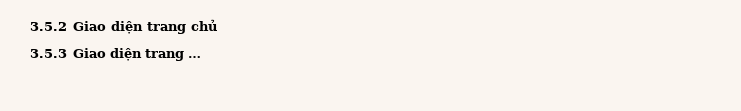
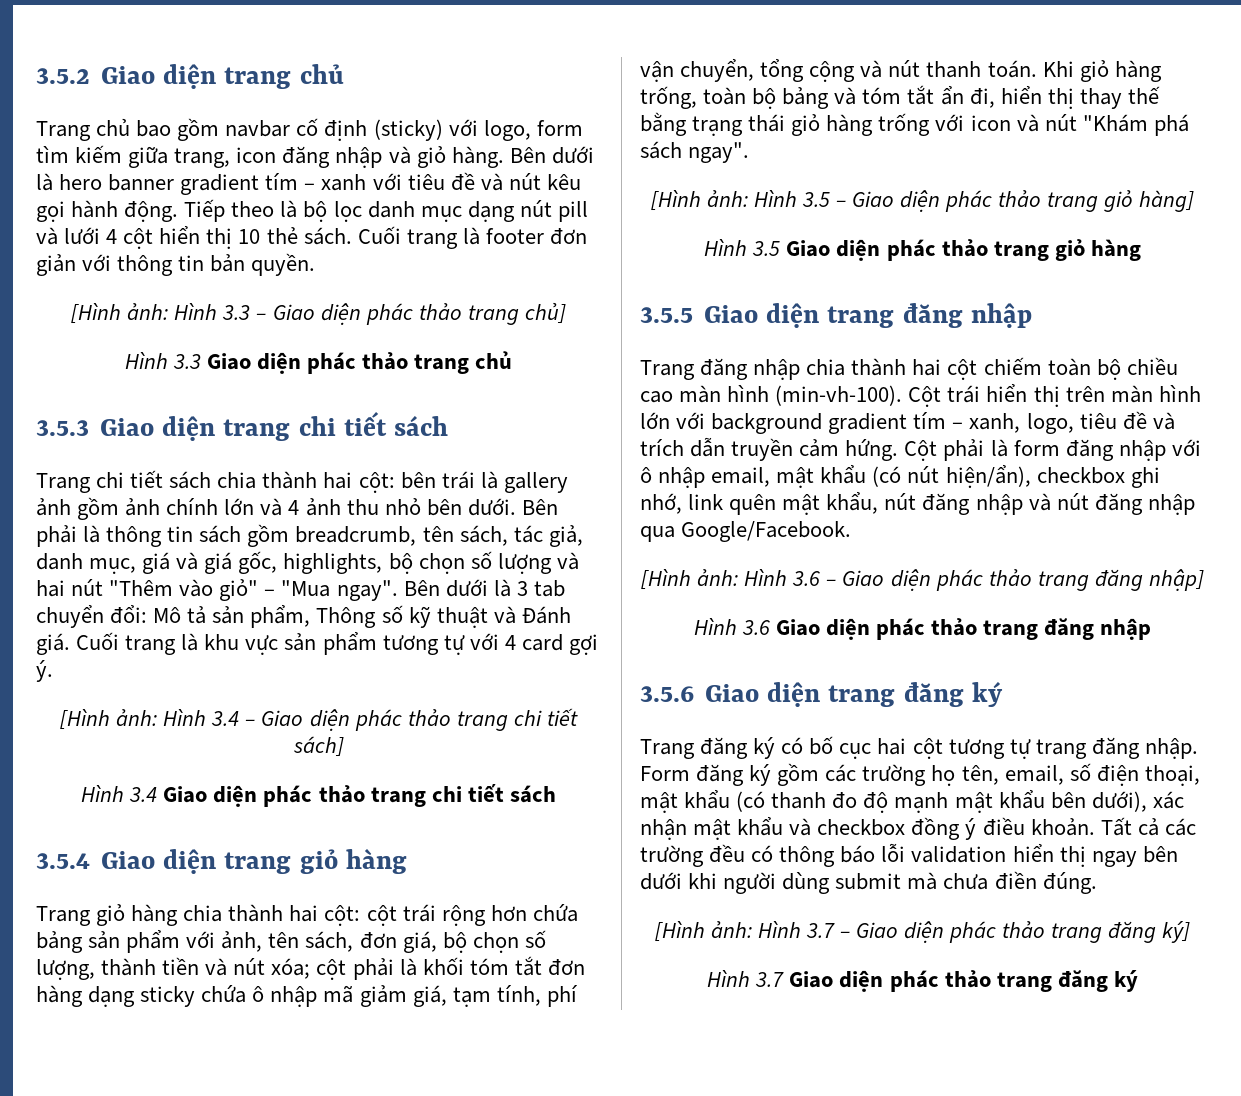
[30,48,202,61] 3.5.3 Giao diện trang … -> [36,118,583,141] [36,145,594,168] [36,172,581,195] [36,199,588,222] [36,225,587,249] [36,253,316,276] [71,302,566,325] [124,351,513,374] [36,412,448,441] [36,470,568,493] [36,497,558,520] [36,524,583,547] [36,551,579,574] [36,579,565,601] [36,604,571,628] [36,631,598,655] [36,660,53,682] [60,708,578,731] [292,736,344,757] [81,784,556,807] [36,848,407,874] [36,904,578,926] [36,929,546,953] [36,956,585,980] [36,985,578,1007] [640,58,1162,82] [640,85,1160,109] [640,112,1189,136] [640,141,750,163] [650,190,1195,212] [704,239,1141,261] [640,303,1032,328] [640,357,1178,380] [640,383,1201,407] [640,411,1175,434] [640,437,1201,461] [640,464,1160,488] [640,491,1195,515] [640,521,852,542] [641,569,1204,591] [693,618,1152,640] [640,681,1003,707] [640,736,1198,759] [640,763,1200,786] [640,789,1184,813] [640,816,1196,840] [640,843,1178,867] [640,871,1097,894] [654,921,1191,943] [707,970,1138,992] Trang chủ bao gồm navbar cố định (sticky) với logo, form tìm kiếm giữa trang, icon đăng nhập và giỏ hàng. Bên dưới là hero banner gradient tím – xanh với tiêu đề và nút kêu gọi hành động. Tiếp theo là bộ lọc danh mục dạng nút pill và lưới 4 cột hiển thị 10 thẻ sách. Cuối trang là footer đơn giản với thông tin bản quyền. // [Hình ảnh: Hình 3.3 – Giao diện phác thảo trang chủ] // Hình 3.3 Giao diện phác thảo trang chủ // 3.5.3 Giao diện trang chi tiết sách // Trang chi tiết sách chia thành hai cột: bên trái là gallery ảnh gồm ảnh chính lớn và 4 ảnh thu nhỏ bên dưới. Bên phải là thông tin sách gồm breadcrumb, tên sách, tác giả, danh mục, giá và giá gốc, highlights, bộ chọn số lượng và hai nút "Thêm vào giỏ" – "Mua ngay". Bên dưới là 3 tab chuyển đổi: Mô tả sản phẩm, Thông số kỹ thuật và Đánh giá. Cuối trang là khu vực sản phẩm tương tự với 4 card gợi ý. // [Hình ảnh: Hình 3.4 – Giao diện phác thảo trang chi tiết sách] // Hình 3.4 Giao diện phác thảo trang chi tiết sách // 3.5.4 Giao diện trang giỏ hàng // Trang giỏ hàng chia thành hai cột: cột trái rộng hơn chứa bảng sản phẩm với ảnh, tên sách, đơn giá, bộ chọn số lượng, thành tiền và nút xóa; cột phải là khối tóm tắt đơn hàng dạng sticky chứa ô nhập mã giảm giá, tạm tính, phí vận chuyển, tổng cộng và nút thanh toán. Khi giỏ hàng trống, toàn bộ bảng và tóm tắt ẩn đi, hiển thị thay thế bằng trạng thái giỏ hàng trống với icon và nút "Khám phá sách ngay". // [Hình ảnh: Hình 3.5 – Giao diện phác thảo trang giỏ hàng] // Hình 3.5 Giao diện phác thảo trang giỏ hàng // 3.5.5 Giao diện trang đăng nhập // Trang đăng nhập chia thành hai cột chiếm toàn bộ chiều cao màn hình (min-vh-100). Cột trái hiển thị trên màn hình lớn với background gradient tím – xanh, logo, tiêu đề và trích dẫn truyền cảm hứng. Cột phải là form đăng nhập với ô nhập email, mật khẩu (có nút hiện/ẩn), checkbox ghi nhớ, link quên mật khẩu, nút đăng nhập và nút đăng nhập qua Google/Facebook. // [Hình ảnh: Hình 3.6 – Giao diện phác thảo trang đăng nhập] // Hình 3.6 Giao diện phác thảo trang đăng nhập // 3.5.6 Giao diện trang đăng ký // Trang đăng ký có bố cục hai cột tương tự trang đăng nhập. Form đăng ký gồm các trường họ tên, email, số điện thoại, mật khẩu (có thanh đo độ mạnh mật khẩu bên dưới), xác nhận mật khẩu và checkbox đồng ý điều khoản. Tất cả các trường đều có thông báo lỗi validation hiển thị ngay bên dưới khi người dùng submit mà chưa điền đúng. // [Hình ảnh: Hình 3.7 – Giao diện phác thảo trang đăng ký] // Hình 3.7 Giao diện phác thảo trang đăng ký

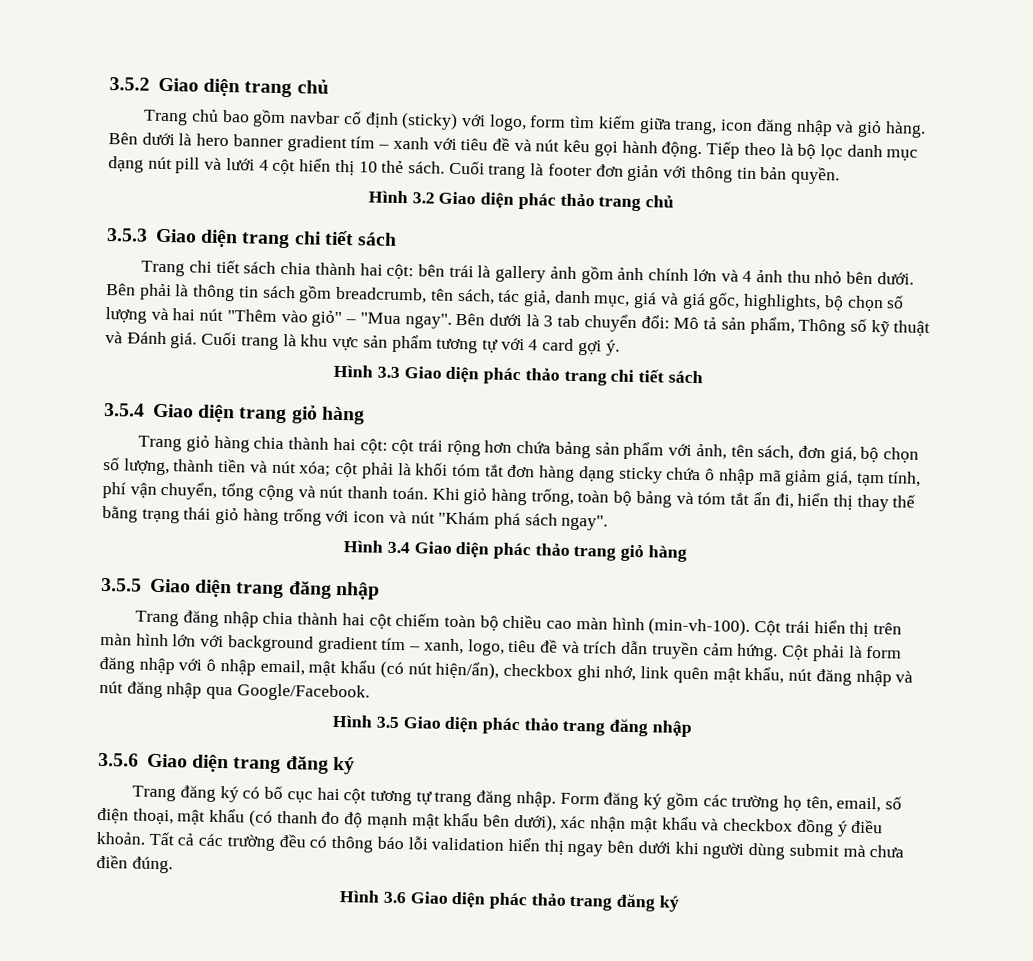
[71,302,566,325] [124,352,201,369] [Hình ảnh: Hình 3.3 – Giao diện phác thảo trang chủ] // Hình 3.3 -> [367,190,435,204] Hình 3.2
[60,708,578,731] [292,736,344,757] [81,785,158,802] [Hình ảnh: Hình 3.4 – Giao diện phác thảo trang chi tiết sách] // Hình 3.4 -> [333,364,400,379] Hình 3.3
[650,190,1195,212] [704,239,781,256] [Hình ảnh: Hình 3.5 – Giao diện phác thảo trang giỏ hàng] // Hình 3.5 -> [343,540,410,554] Hình 3.4
[641,569,1204,591] [693,618,770,635] [Hình ảnh: Hình 3.6 – Giao diện phác thảo trang đăng nhập] // Hình 3.6 -> [332,714,399,729] Hình 3.5
[654,921,1191,943] [707,970,785,987] [Hình ảnh: Hình 3.7 – Giao diện phác thảo trang đăng ký] // Hình 3.7 -> [339,890,407,904] Hình 3.6

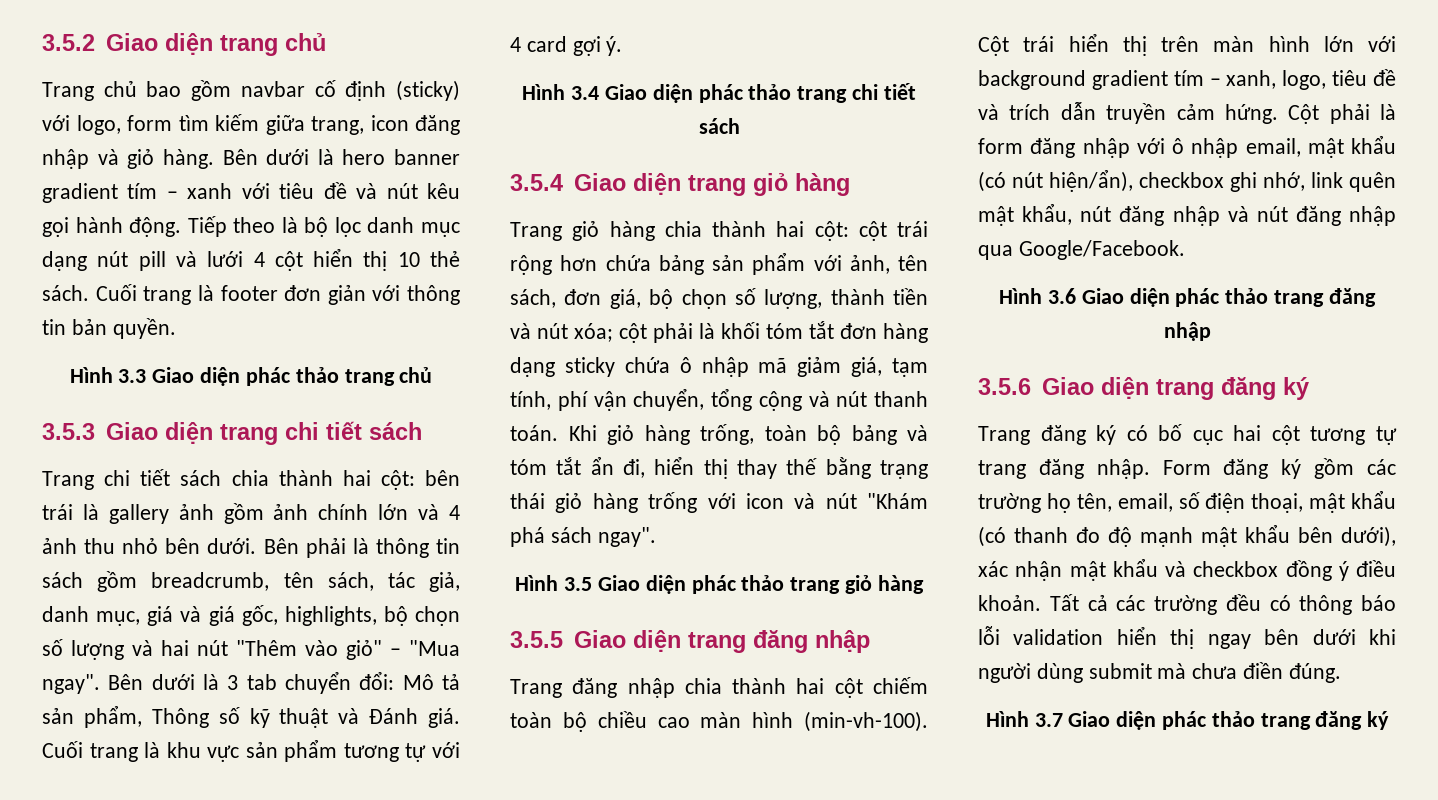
[411,192,435,204] 3.2 -> [118,369,147,383] 3.3
[376,366,400,379] 3.3 -> [571,86,600,100] 3.4
[386,541,410,554] 3.4 -> [564,577,593,591] 3.5
[375,716,399,729] 3.5 -> [1047,288,1076,304] 3.6
[382,891,407,904] 3.6 -> [1034,713,1063,727] 3.7

